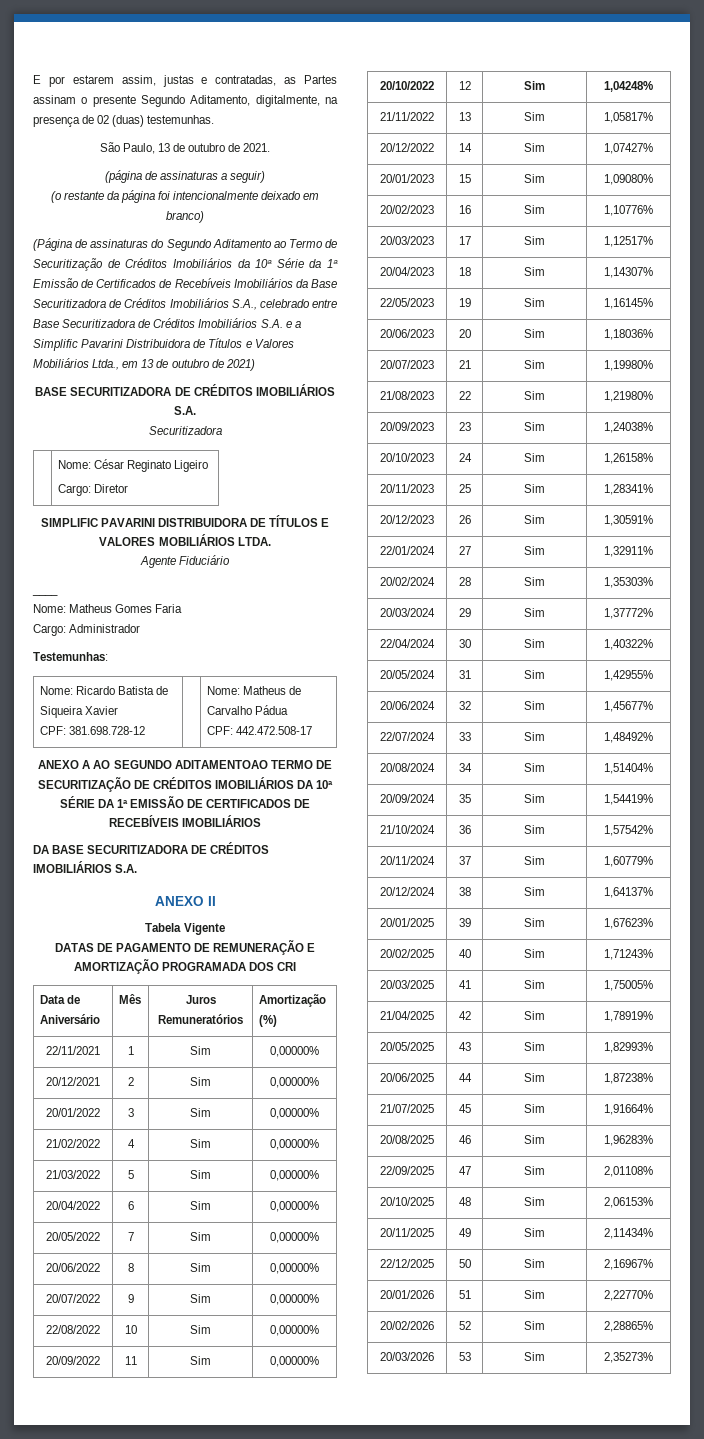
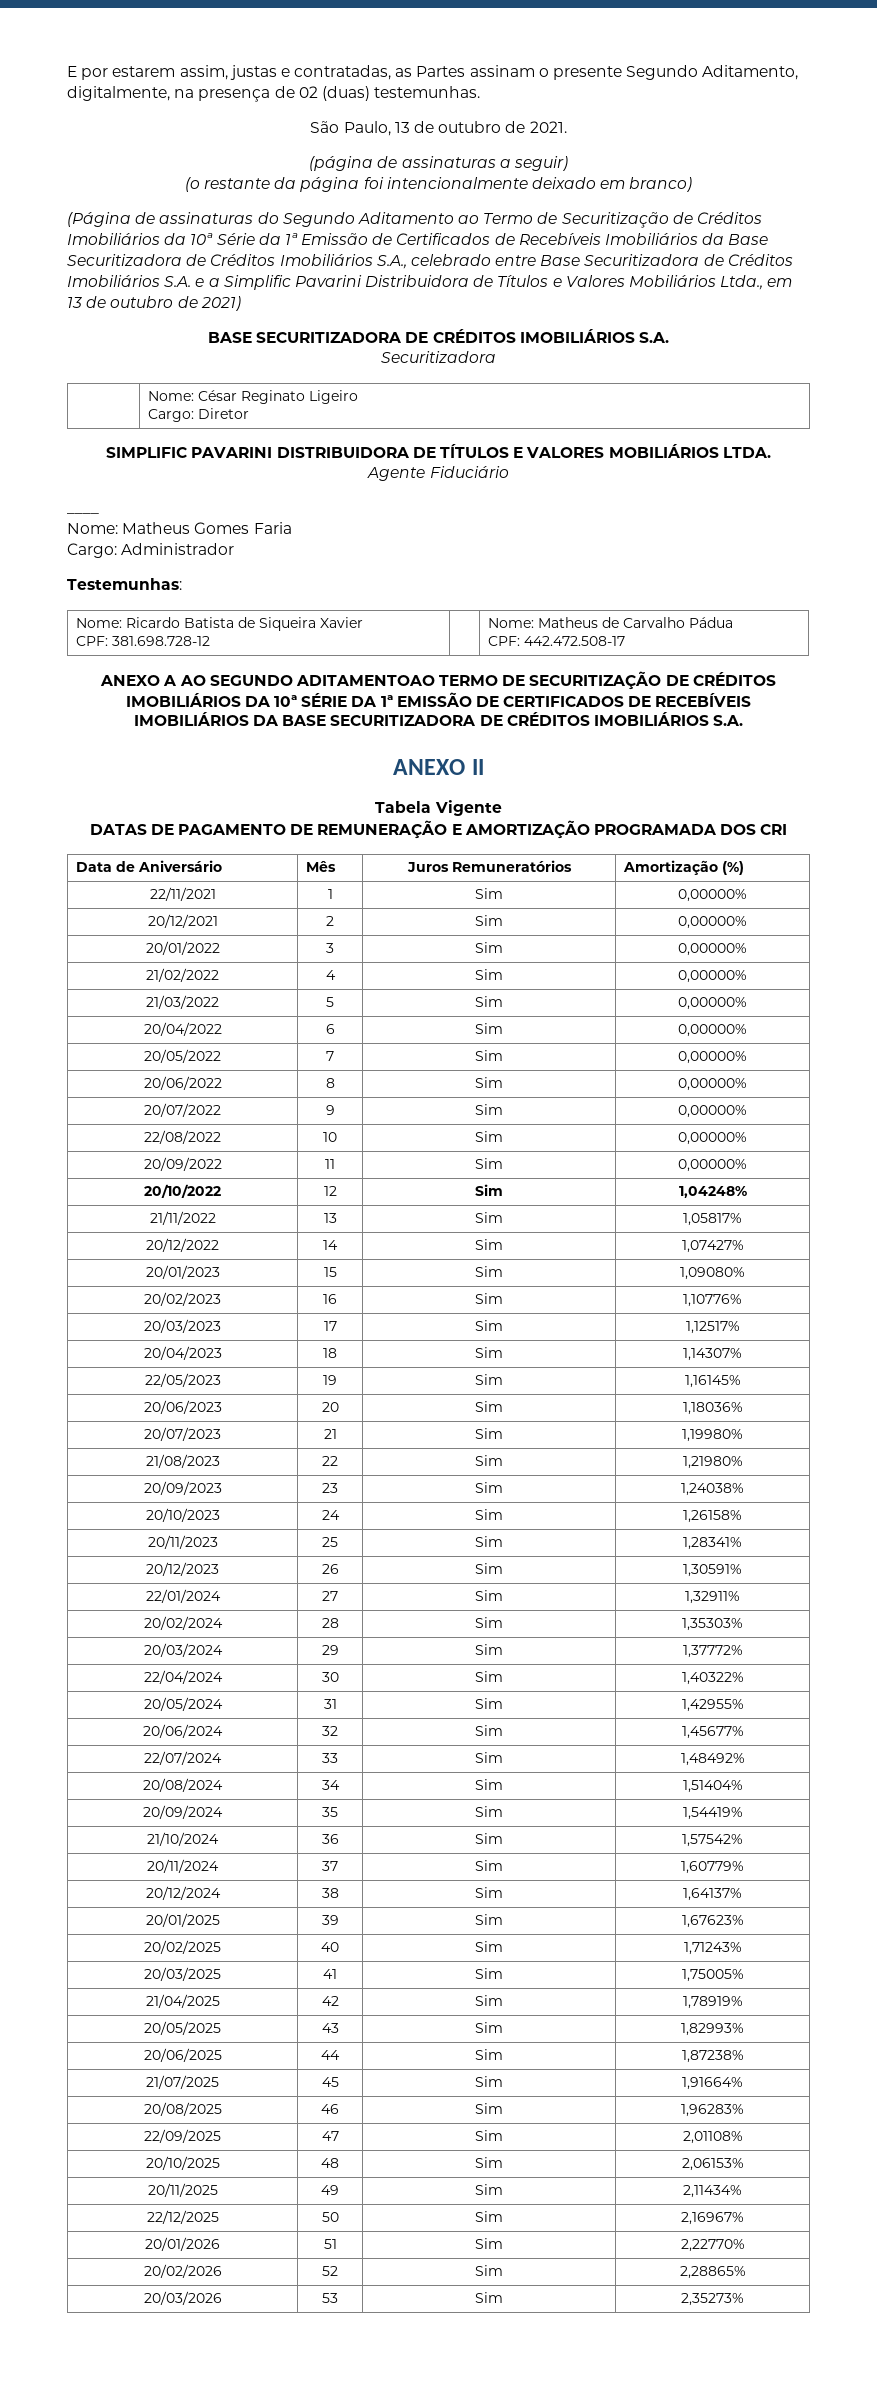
(262, 821) // -> (249, 719) none

